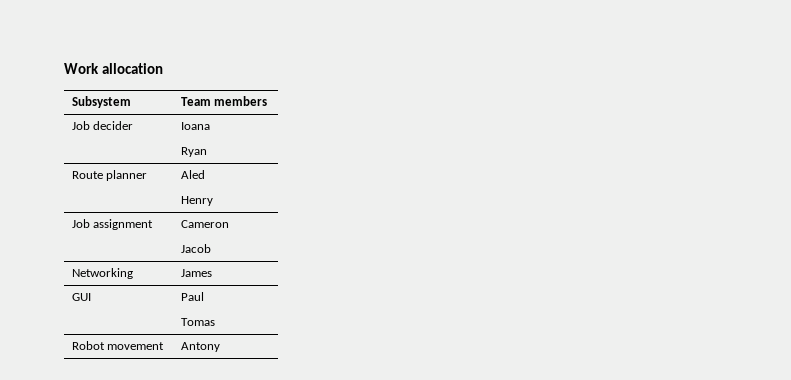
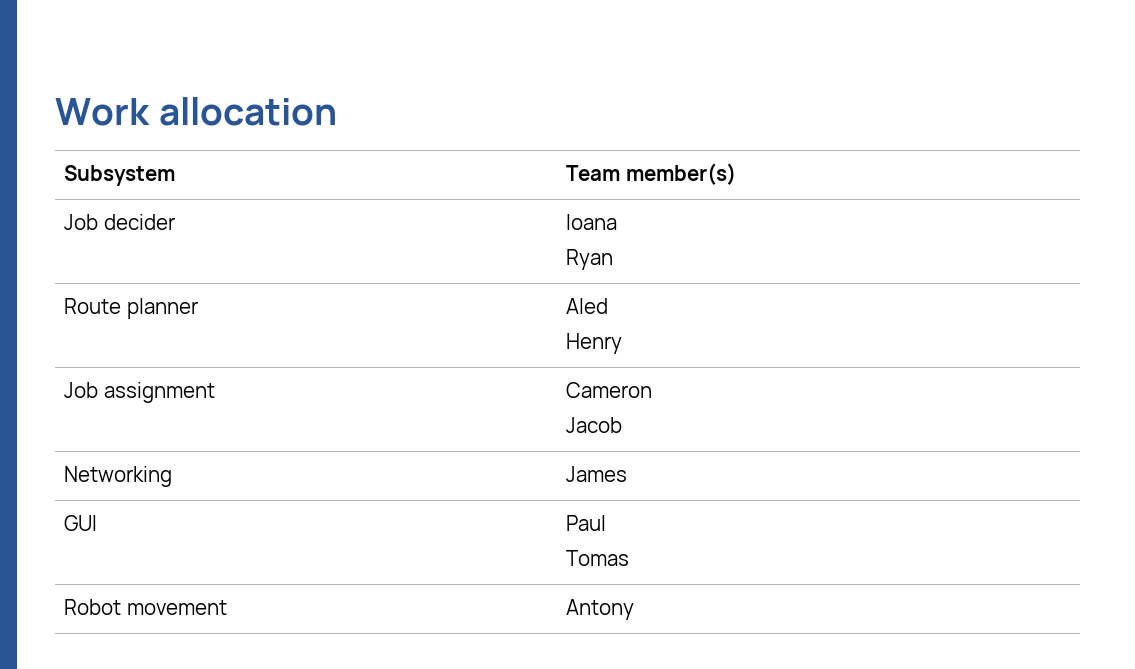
[214,96,268,106] members -> [625,163,736,185] member(s)

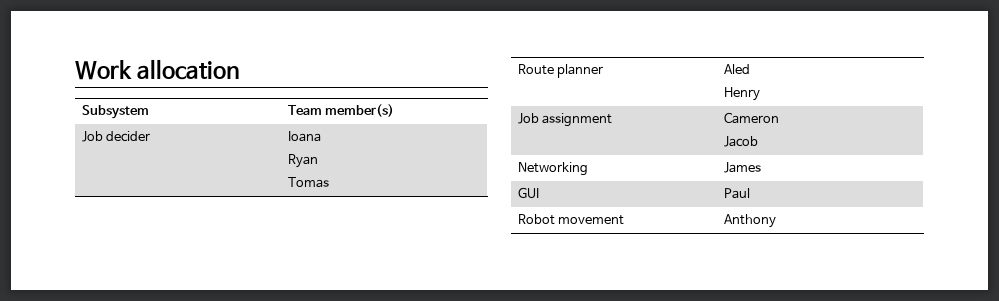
(614, 259) none -> [287,177,329,188] // Tomas
[566,550,630,566] // Tomas -> (750, 193) none
[566,599,635,620] Antony -> [723,214,776,228] Anthony

